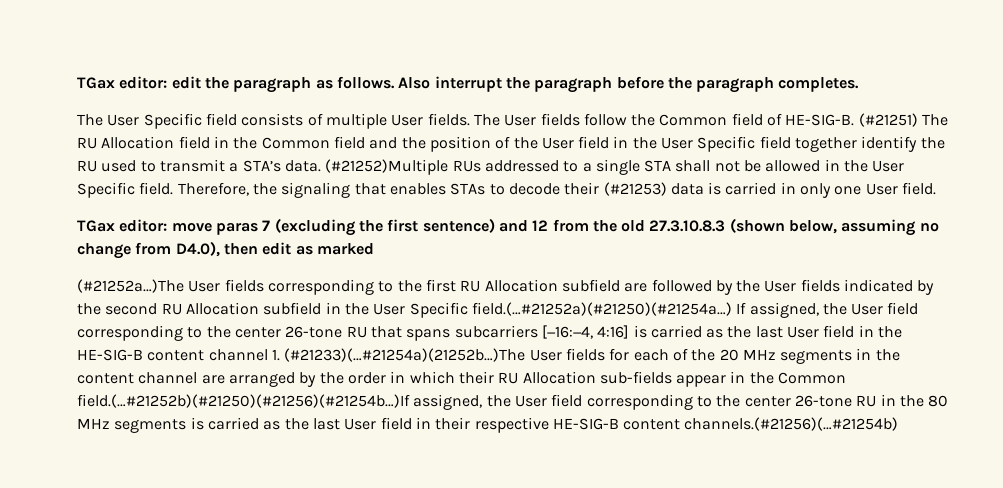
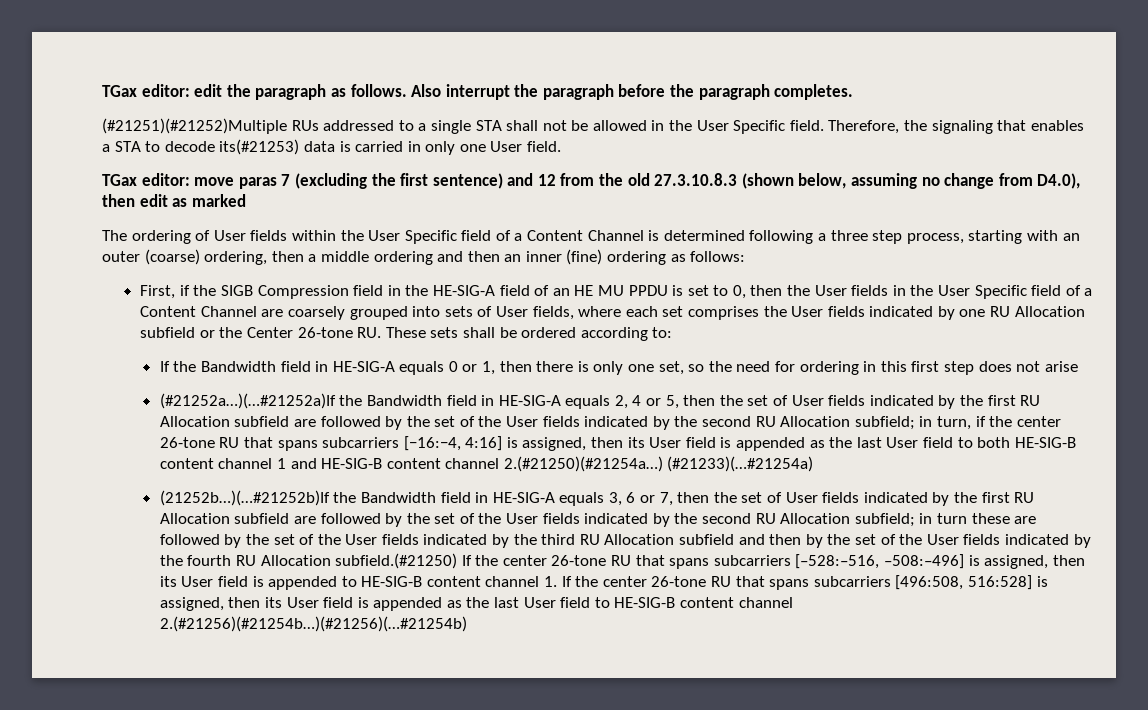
[77,113,949,129] [77,136,945,152] [77,159,449,175] The User Specific field consists of multiple User fields. The User fields follow the Common field of HE-SIG-B. (#21251) The RU Allocation field in the Common field and the position of the User field in the User Specific field together identify the RU used to transmit a STA’s data. (#21252)Multiple -> [102,118,287,134] (#21251)(#21252)Multiple
[450,182,667,196] STAs to decode their (#21253) -> [102,139,300,155] a STA to decode its(#21253)
[77,279,935,295] [77,302,919,318] [77,325,203,341] (#21252a…)The User fields corresponding to the first RU Allocation subfield are followed by the User fields indicated by the second RU Allocation subfield in the User Specific field.(…#21252a)(#21250)(#21254a…) If assigned, the User field corresponding to -> [102,230,1080,244] [102,249,746,265] [140,285,1093,299] [140,306,1085,320] [140,327,673,341] [159,361,1078,375] [159,393,1041,409] [159,416,986,430] The ordering of User fields within the User Specific field of a Content Channel is determined following a three step process, starting with an outer (coarse) ordering, then a middle ordering and then an inner (fine) ordering as follows: // First, if the SIGB Compression field in the HE-SIG-A field of an HE MU PPDU is set to 0, then the User fields in the User Specific field of a Content Channel are coarsely grouped into sets of User fields, where each set comprises the User fields indicated by one RU Allocation subfield or the Center 26-tone RU. These sets shall be ordered according to: // If the Bandwidth field in HE-SIG-A equals 0 or 1, then there is only one set, so the need for ordering in this first step does not arise // (#21252a…)(…#21252a)If the Bandwidth field in HE-SIG-A equals 2, 4 or 5, then the set of User fields indicated by the first RU Allocation subfield are followed by the set of the User fields indicated by the second RU Allocation subfield; in turn, if
[650,325,903,338] [77,348,900,364] [77,371,847,387] [77,394,949,410] [77,417,899,433] carried as the last User field in the HE-SIG-B content channel 1. (#21233)(…#21254a)(21252b…)The User fields for each of the 20 MHz segments in the content channel are arranged by the order in which their RU Allocation sub-fields appear in the Common field.(…#21252b)(#21250)(#21256)(#21254b…)If assigned, the User field corresponding to the center 26-tone RU in the 80 MHz segments is carried as the last User field in their respective HE-SIG-B content channels.(#21256)(…#21254b) -> [522,437,1076,451] [159,456,814,472] [159,490,1035,506] [159,513,1037,527] [159,534,1091,548] [159,553,1085,569] [159,575,1048,590] [159,597,793,611] [159,616,467,632] assigned, then its User field is appended as the last User field to both HE-SIG-B content channel 1 and HE-SIG-B content channel 2.(#21250)(#21254a…) (#21233)(…#21254a) // (21252b…)(…#21252b)If the Bandwidth field in HE-SIG-A equals 3, 6 or 7, then the set of User fields indicated by the first RU Allocation subfield are followed by the set of the User fields indicated by the second RU Allocation subfield; in turn these are followed by the set of the User fields indicated by the third RU Allocation subfield and then by the set of the User fields indicated by the fourth RU Allocation subfield.(#21250) If the center 26-tone RU that spans subcarriers [–528:–516, –508:–496] is assigned, then its User field is appended to HE-SIG-B content channel 1. If the center 26-tone RU that spans subcarriers [496:508, 516:528] is assigned, then its User field is appended as the last User field to HE-SIG-B content channel 2.(#21256)(#21254b…)(#21256)(…#21254b)

